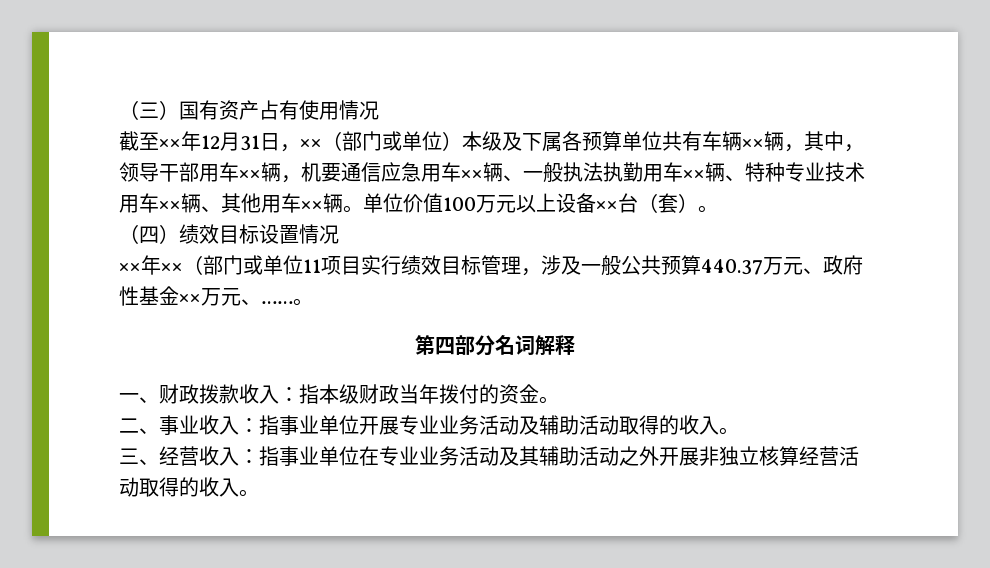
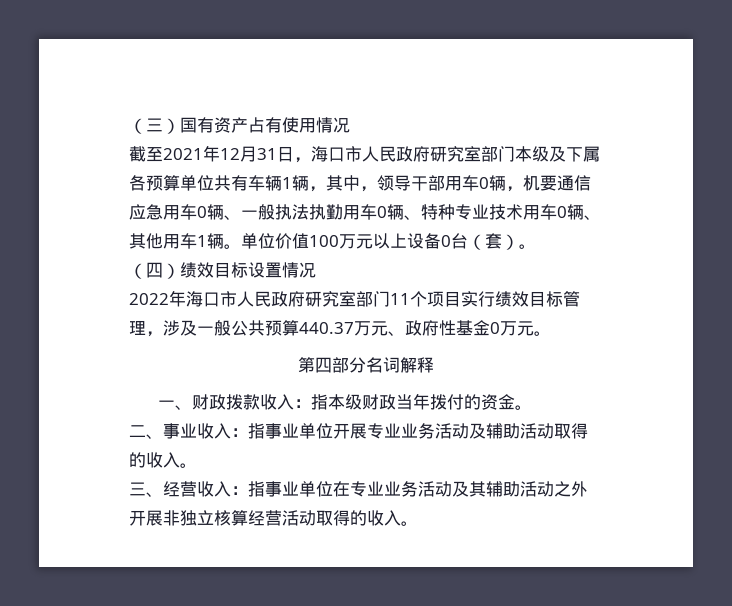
[159,139,181,149] ×× -> [163,148,203,160] 2021
[300,131,462,151] ××（部门或单位） -> [311,146,515,162] 海口市人民政府研究室部门
[742,139,764,149] ×× -> [282,177,292,189] 1
[239,170,261,180] ×× -> [479,177,489,189] 0
[461,170,483,180] ×× -> [197,206,207,218] 0
[683,170,705,180] ×× -> [377,206,387,218] 0
[159,201,181,211] ×× -> [557,206,567,218] 0
[301,201,323,211] ×× -> [197,235,207,247] 1
[596,201,618,211] ×× -> [441,235,451,247] 0
[119,255,321,275] ××年××（部门或单位11 -> [129,290,427,307] 2022年海口市人民政府研究室部门11个
[179,288,293,306] ××万元、…… -> [490,321,534,336] 0万元

